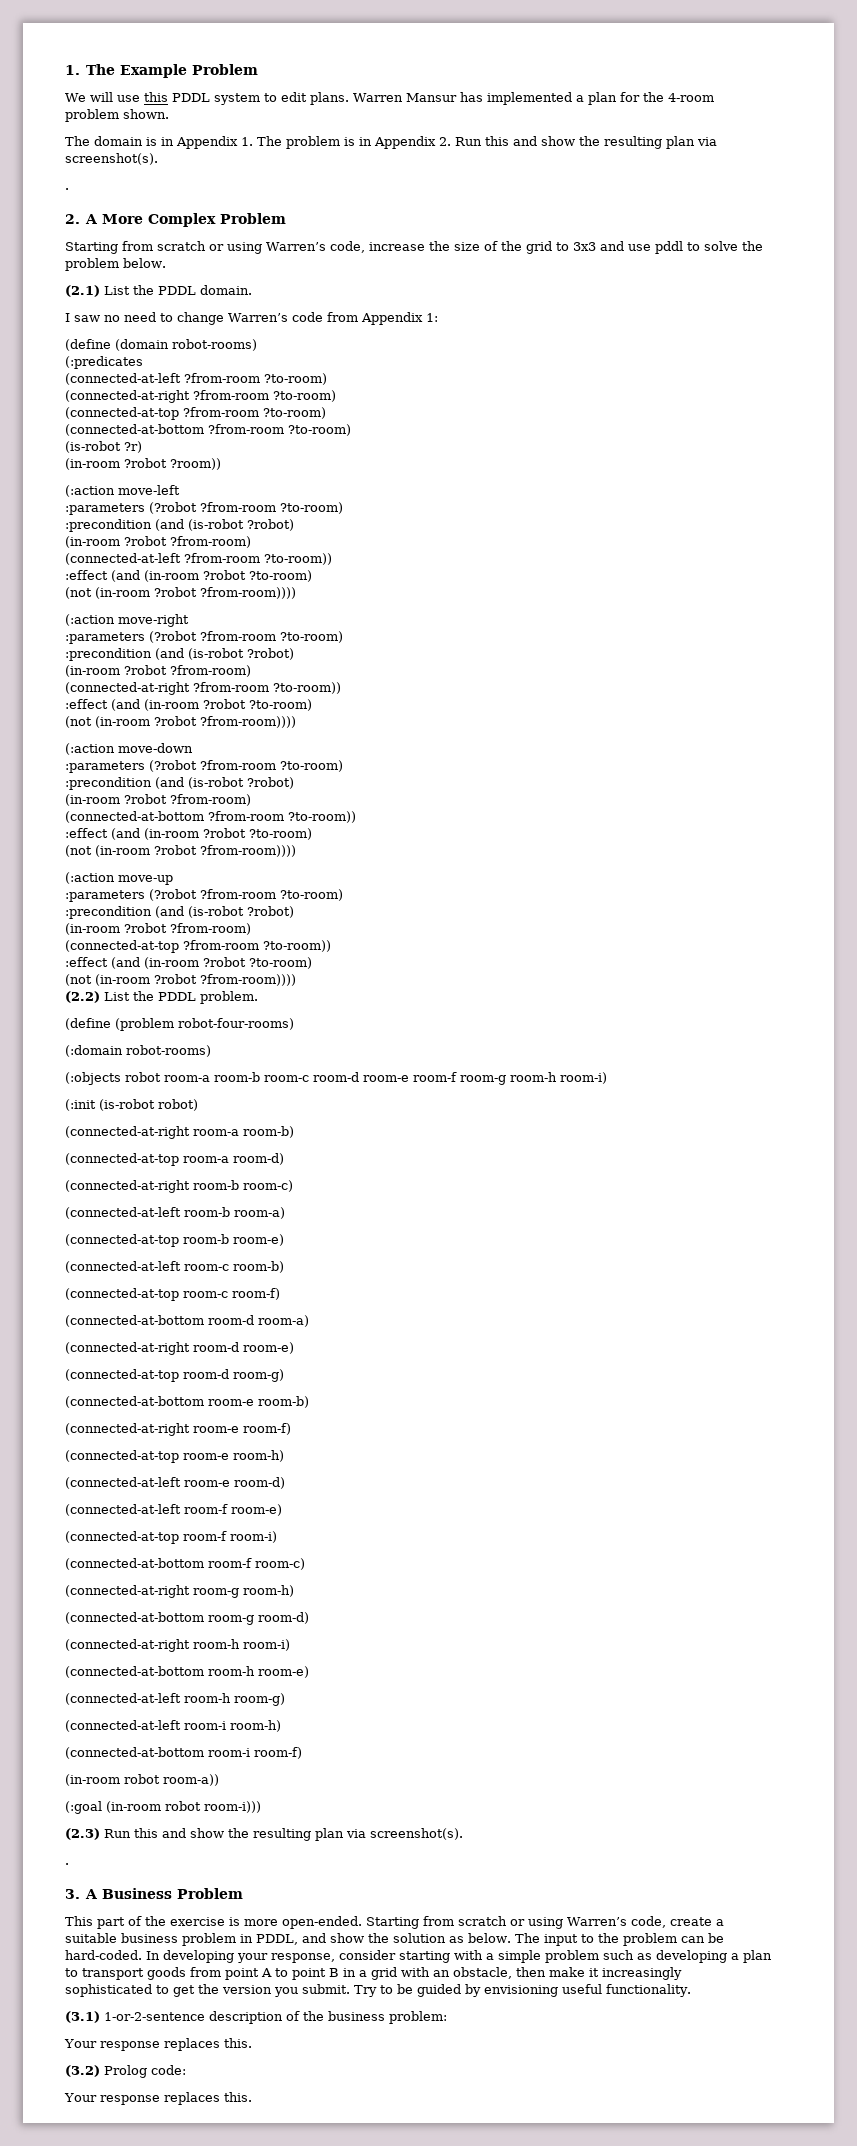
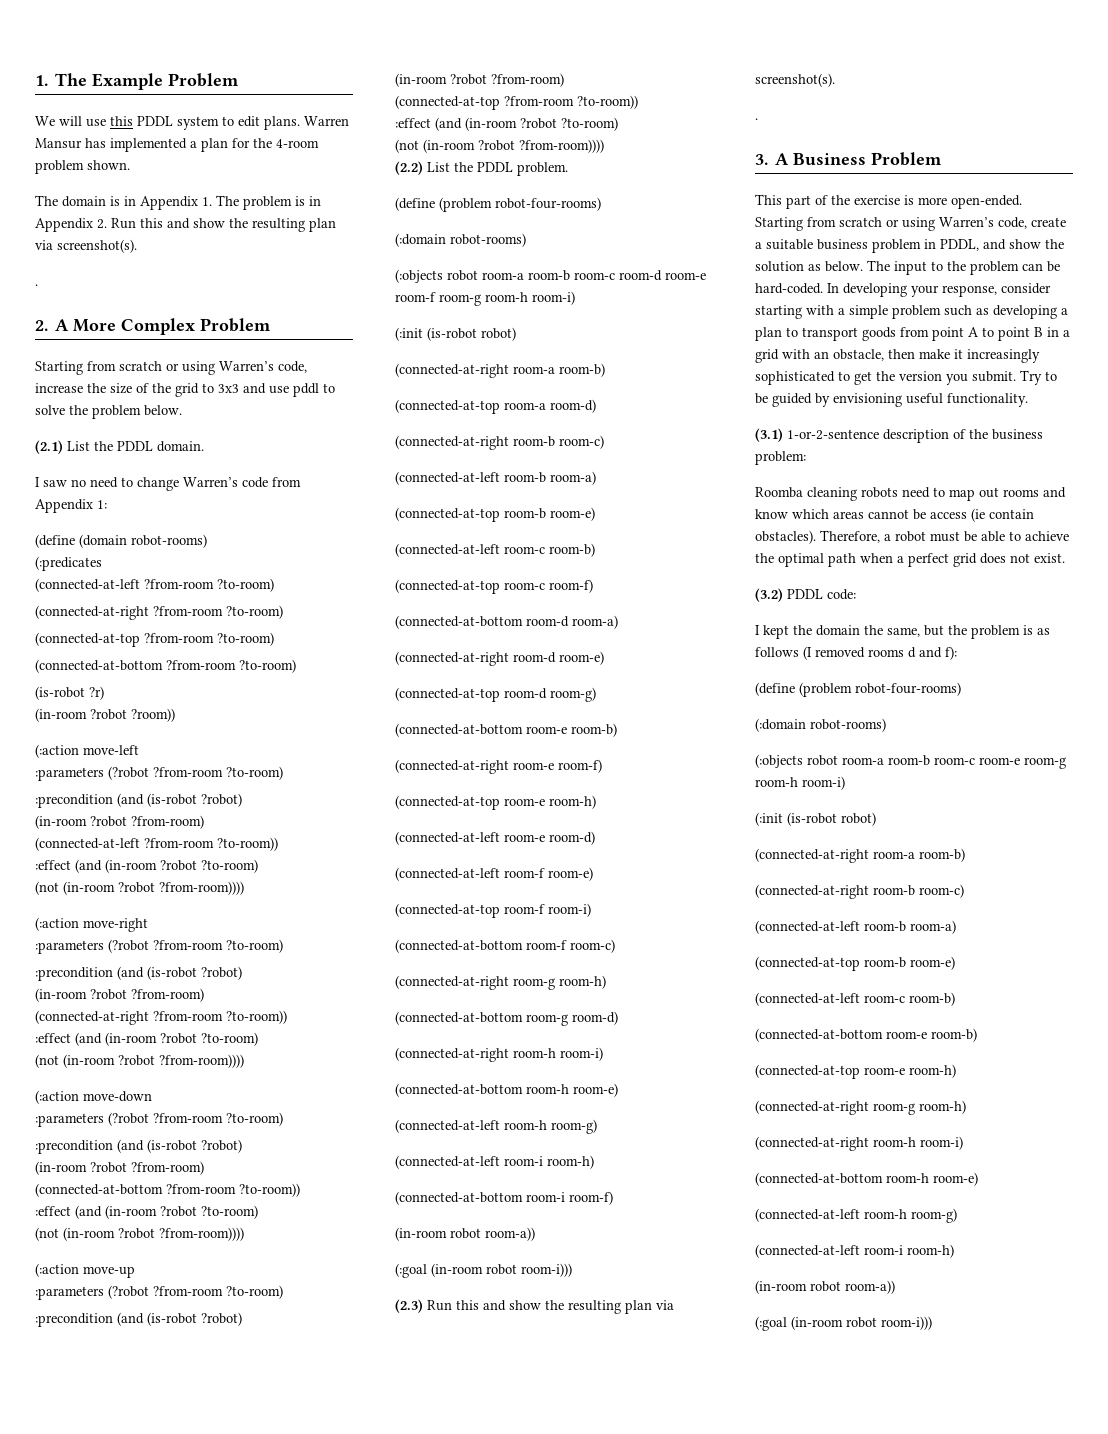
[64,2038,252,2051] Your response replaces this. -> [755,487,1066,501] [755,508,1034,522] [755,530,1069,544] [755,553,1065,567] Roomba cleaning robots need to map out rooms and know which areas cannot be access (ie contain obstacles). Therefore, a robot must be able to achieve the optimal path when a perfect grid does not exist.
[104,2065,147,2078] Prolog -> [787,589,823,599] PDDL
[64,2092,252,2105] Your response replaces this. -> [755,625,1050,639] [755,646,957,660] [755,682,961,697] [755,718,886,732] [755,754,1066,769] [755,776,845,790] [755,812,876,826] [755,848,965,863] [755,884,964,899] [755,920,956,934] [755,956,955,971] [755,992,955,1006] [755,1028,977,1042] [755,1064,956,1079] [755,1100,966,1115] [755,1136,963,1151] [755,1172,978,1186] [755,1208,957,1223] [755,1244,954,1258] [755,1280,895,1294] [755,1316,932,1331] I kept the domain the same, but the problem is as follows (I removed rooms d and f): // (define (problem robot-four-rooms) // (:domain robot-rooms) // (:objects robot room-a room-b room-c room-e room-g room-h room-i) // (:init (is-robot robot) // (connected-at-right room-a room-b) // (connected-at-right room-b room-c) // (connected-at-left room-b room-a) // (connected-at-top room-b room-e) // (connected-at-left room-c room-b) // (connected-at-bottom room-e room-b) // (connected-at-top room-e room-h) // (connected-at-right room-g room-h) // (connected-at-right room-h room-i) // (connected-at-bottom room-h room-e) // (connected-at-left room-h room-g) // (connected-at-left room-i room-h) // (in-room robot room-a)) // (:goal (in-room robot room-i)))

